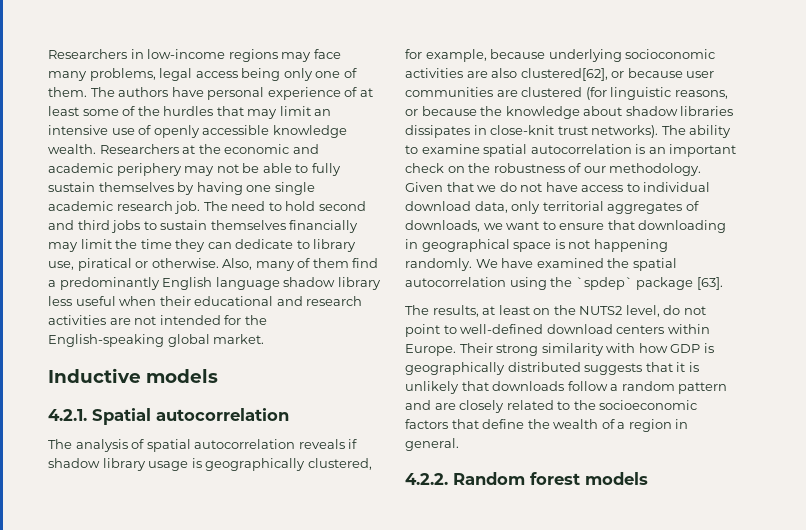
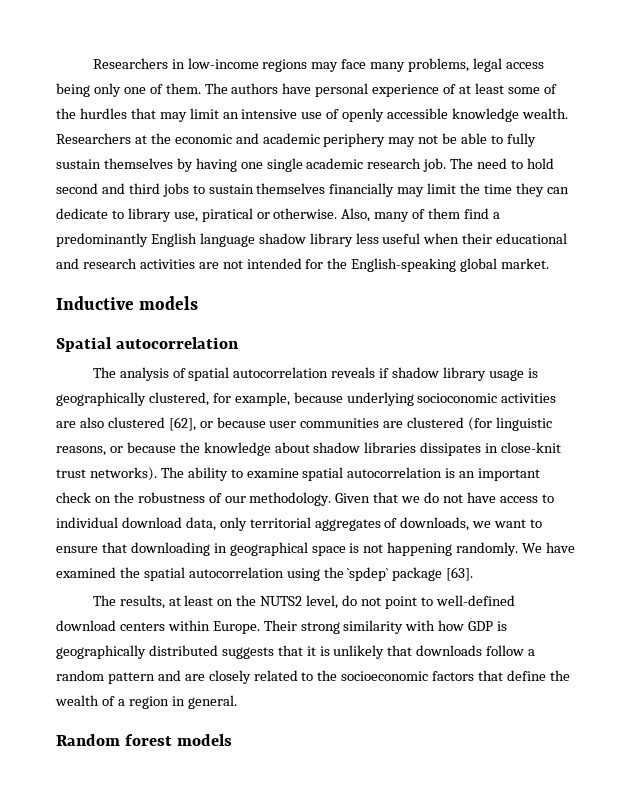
[48,409,87,421] 4.2.1. -> (199, 303) none
[520,68,608,81] clustered[62], -> [107,417,196,431] clustered [62],
[405,473,448,485] 4.2.2. -> (237, 702) none

